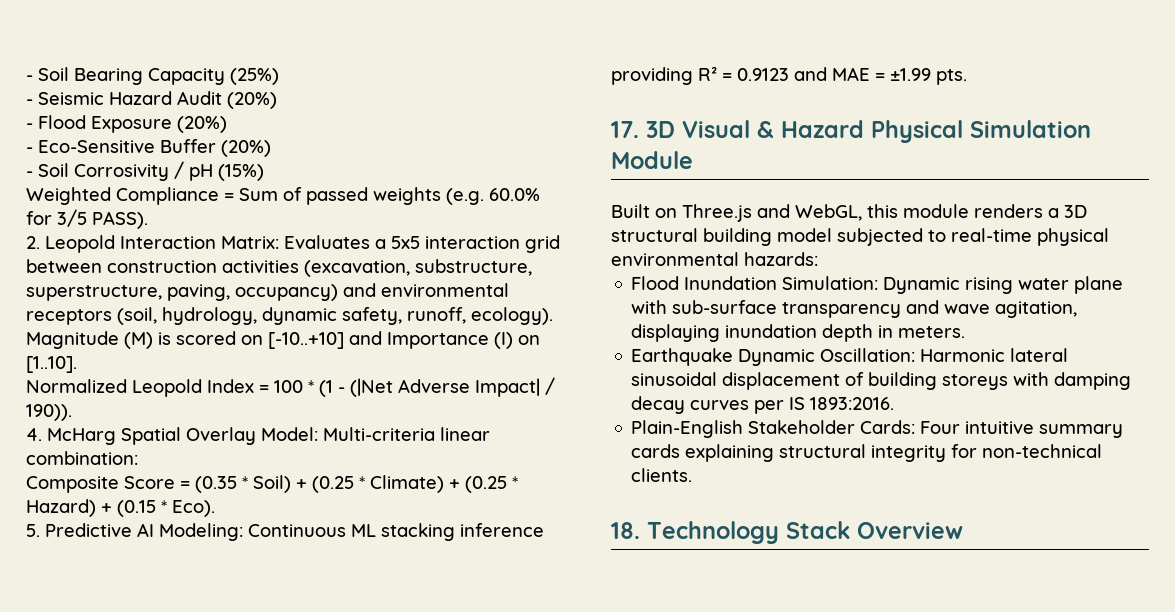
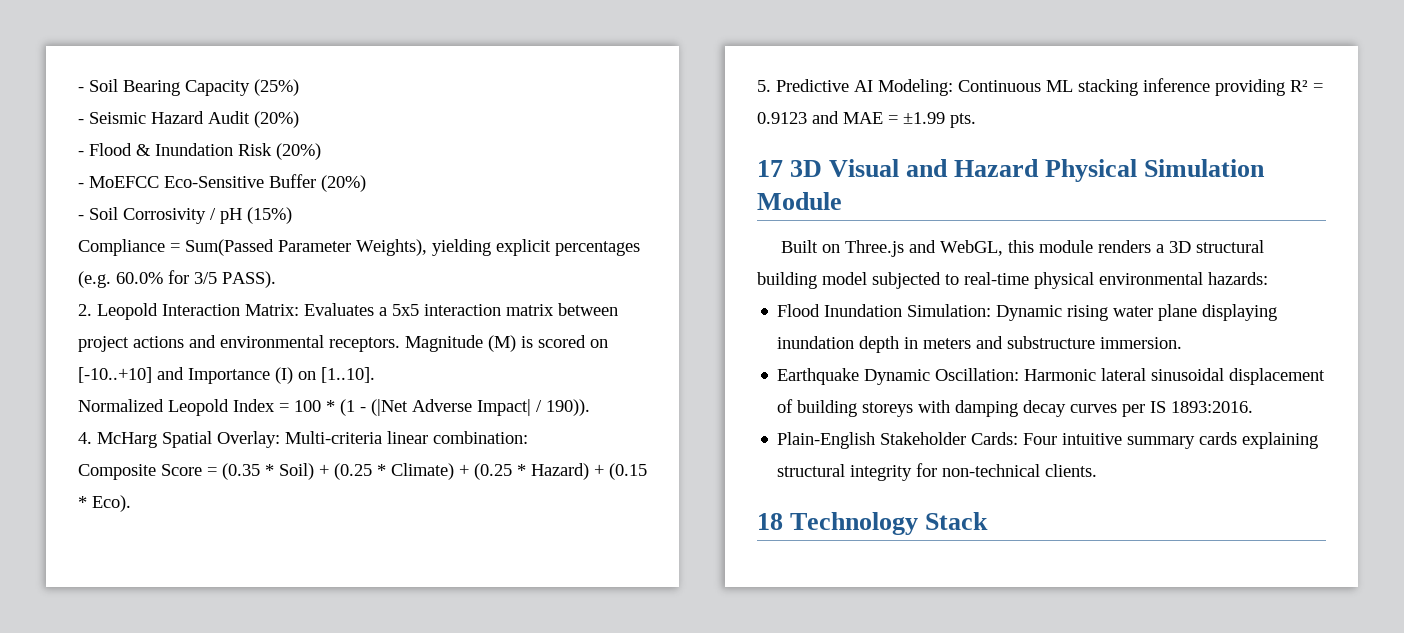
[91,116,227,133] [26,147,33,153] Exposure (20%) // - -> [136,143,321,160] [78,176,159,188] & Inundation Risk (20%) // - MoEFCC
[26,187,111,205] Weighted -> (292, 215) none
[239,187,441,205] Sum of passed weights -> [185,239,640,256] Sum(Passed Parameter Weights), yielding explicit percentages
[525,235,560,253] [26,259,532,277] [26,283,509,301] [26,307,553,325] grid between construction activities (excavation, substructure, superstructure, paving, occupancy) and environmental receptors (soil, hydrology, dynamic safety, runoff, ecology). -> [506,303,618,316] [78,335,400,352] matrix between project actions and environmental receptors.
[186,427,318,445] Overlay Model: -> [217,431,280,448] Overlay:
[611,121,639,138] 17. -> [757,160,783,177] 17
[757,121,774,138] & -> [906,159,949,177] and
[631,300,1078,318] [631,324,966,342] with sub-surface transparency and wave agitation, displaying inundation depth in meters. -> [1202,304,1278,321] [777,336,1183,353] displaying inundation depth in meters and substructure immersion.
[611,522,640,539] 18. -> [757,513,783,530] 18
[857,522,963,539] Overview -> (989, 521) none

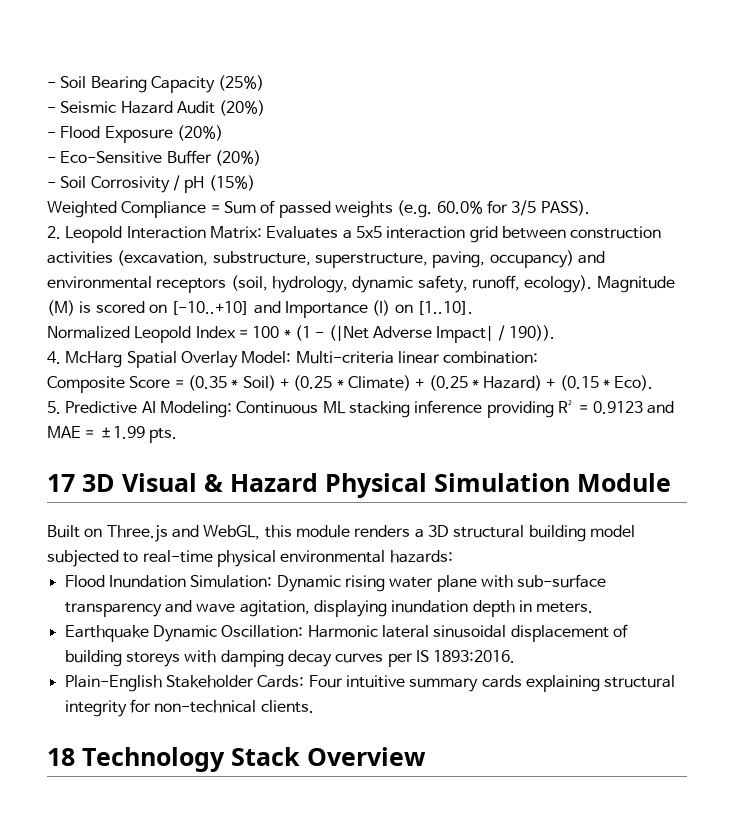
[136,143,321,160] [78,176,159,188] & Inundation Risk (20%) // - MoEFCC -> [104,125,223,143] [47,157,56,163] Exposure (20%) // -
(292, 215) none -> [47,201,117,218] Weighted
[185,239,640,256] Sum(Passed Parameter Weights), yielding explicit percentages -> [223,200,393,218] Sum of passed weights
[506,303,618,316] [78,335,400,352] matrix between project actions and environmental receptors. -> [469,226,662,243] [47,250,605,268] [47,275,593,293] grid between construction activities (excavation, substructure, superstructure, paving, occupancy) and environmental receptors (soil, hydrology, dynamic safety, runoff, ecology).
[217,431,280,448] Overlay: -> [180,351,292,368] Overlay Model:
[906,159,949,177] and -> [204,474,223,492] &
[1202,304,1278,321] [777,336,1183,353] displaying inundation depth in meters and substructure immersion. -> [480,574,607,588] [64,600,594,617] with sub-surface transparency and wave agitation, displaying inundation depth in meters.
(989, 521) none -> [307,747,426,766] Overview

